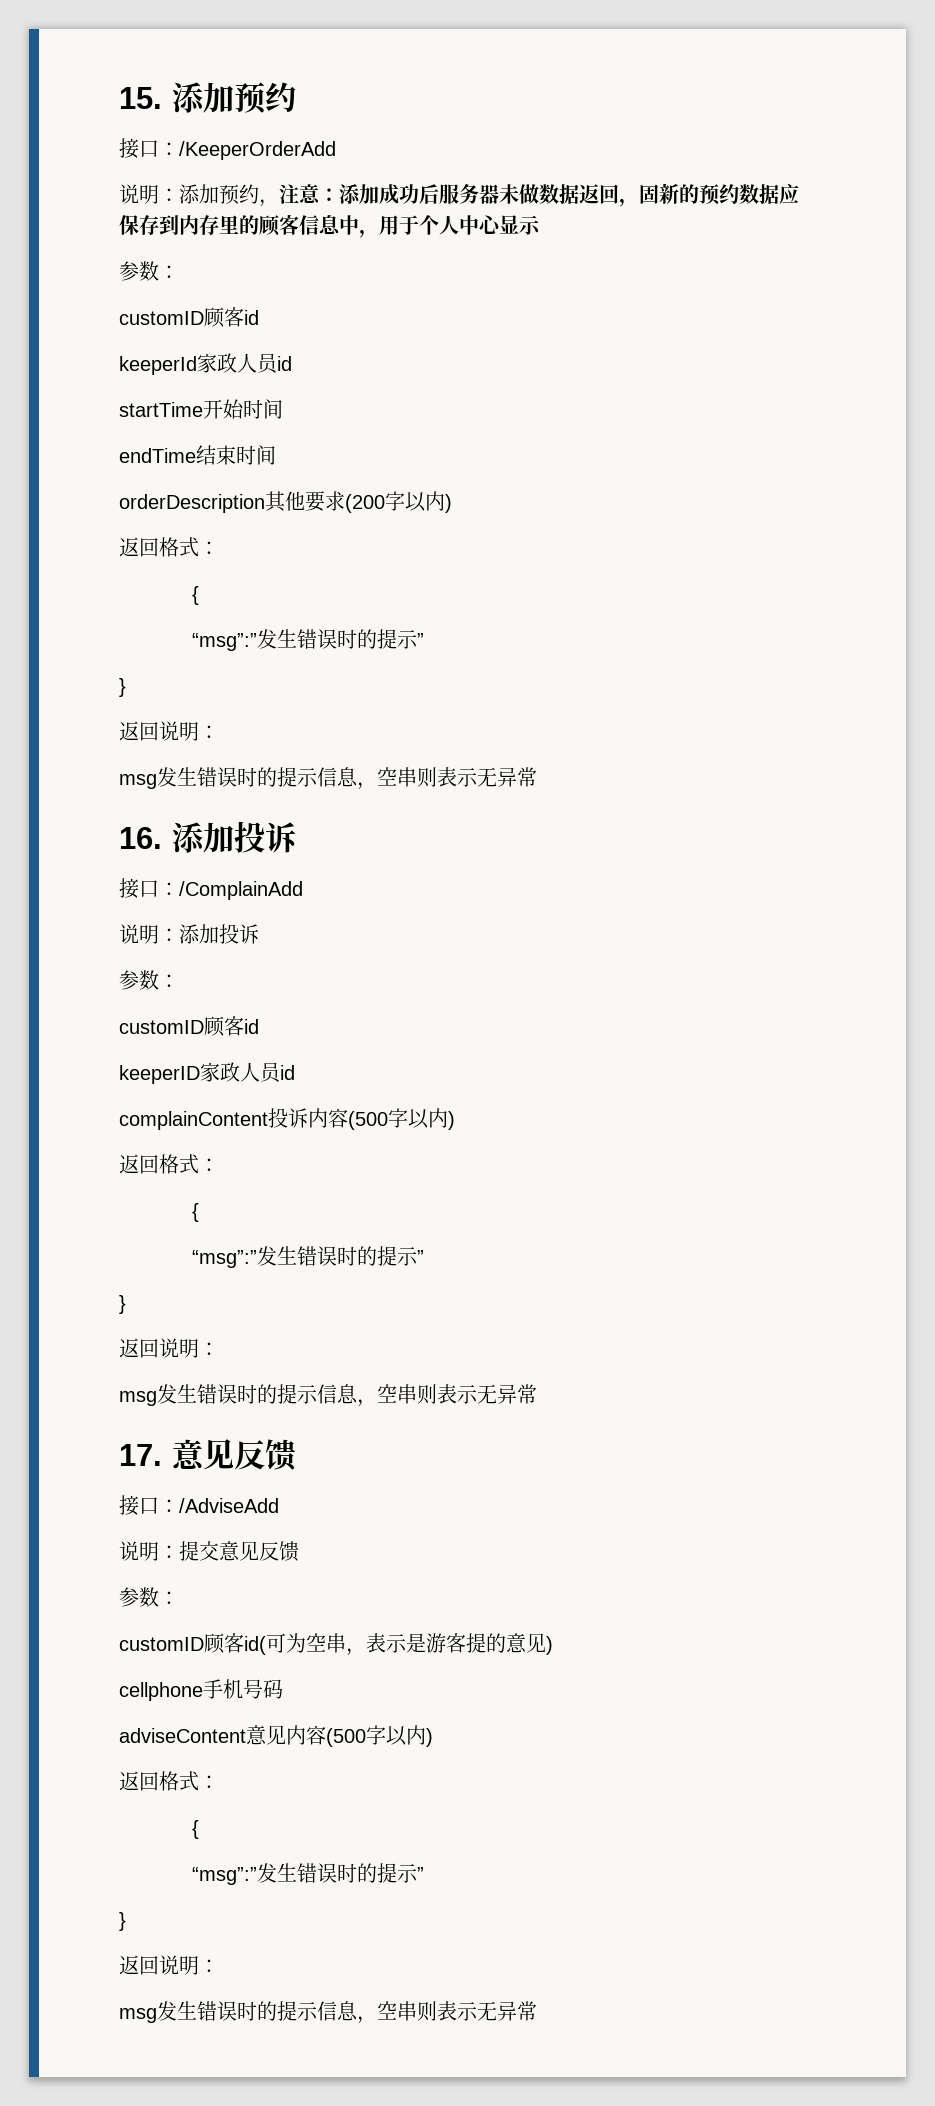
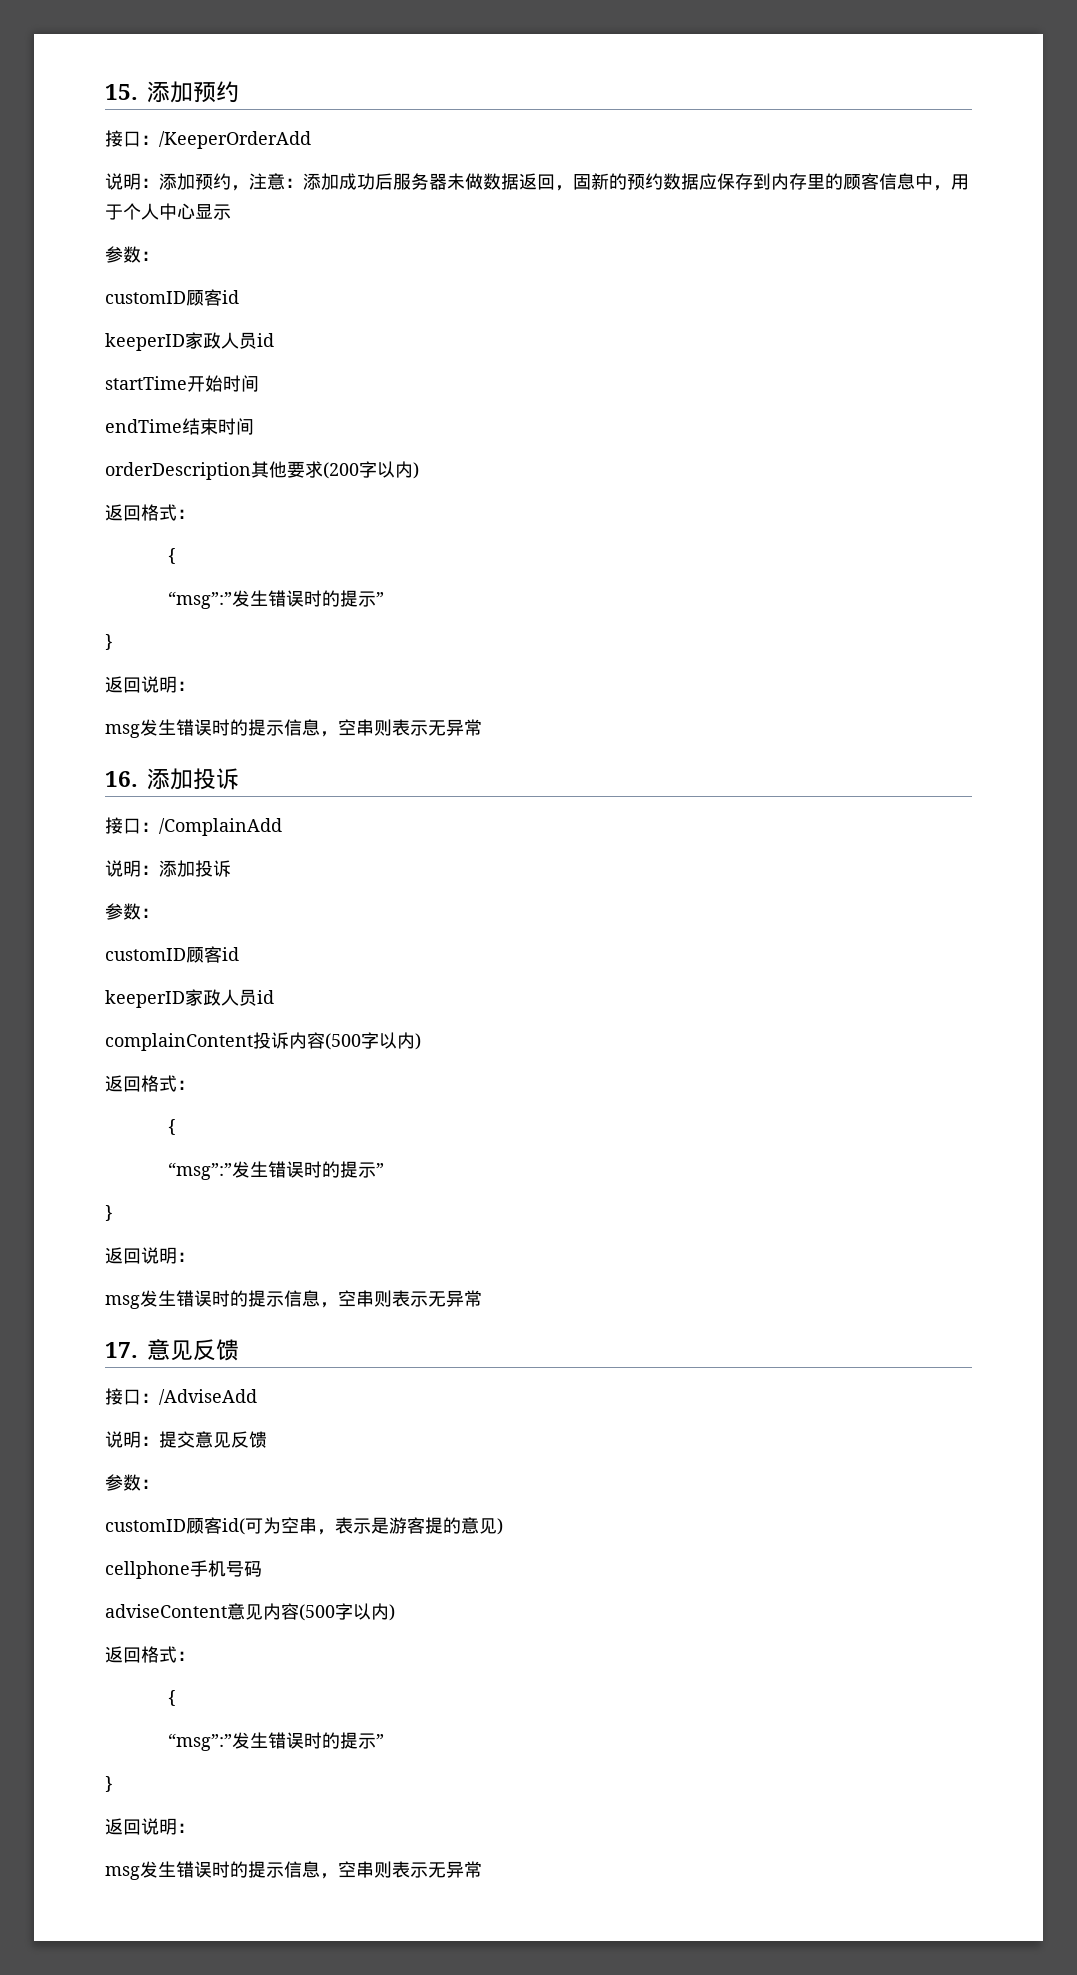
[119,356,197,375] keeperId -> [105,333,185,351] keeperID

